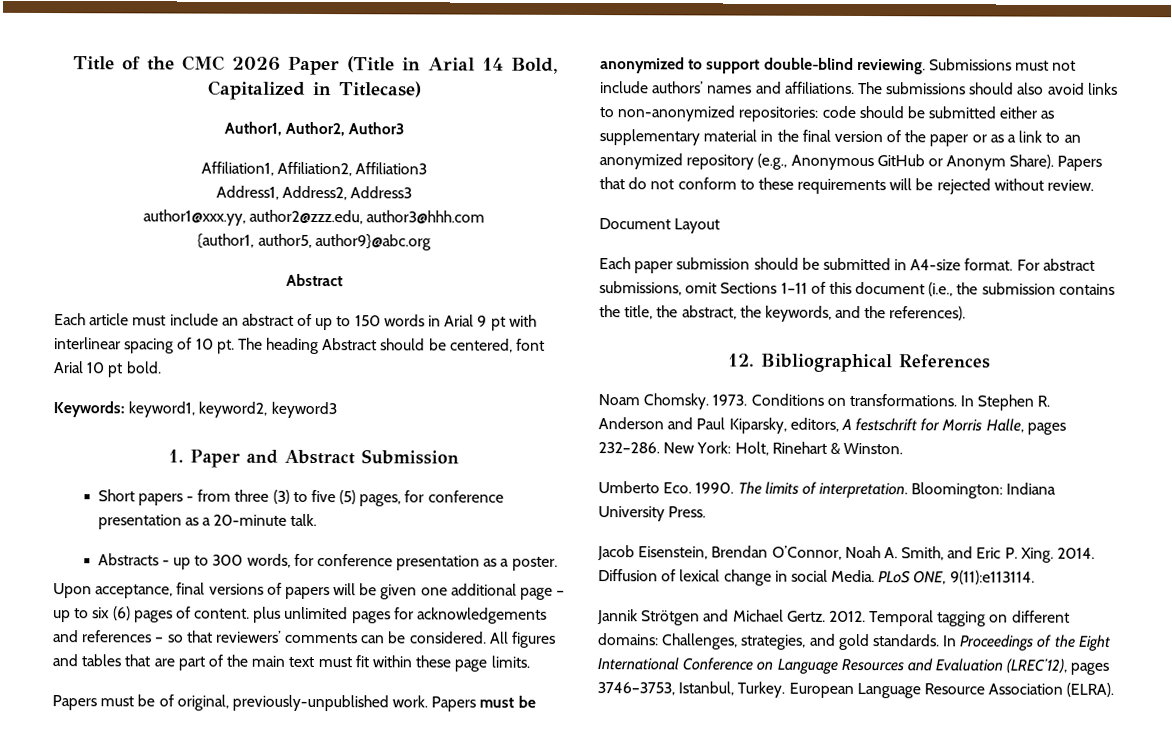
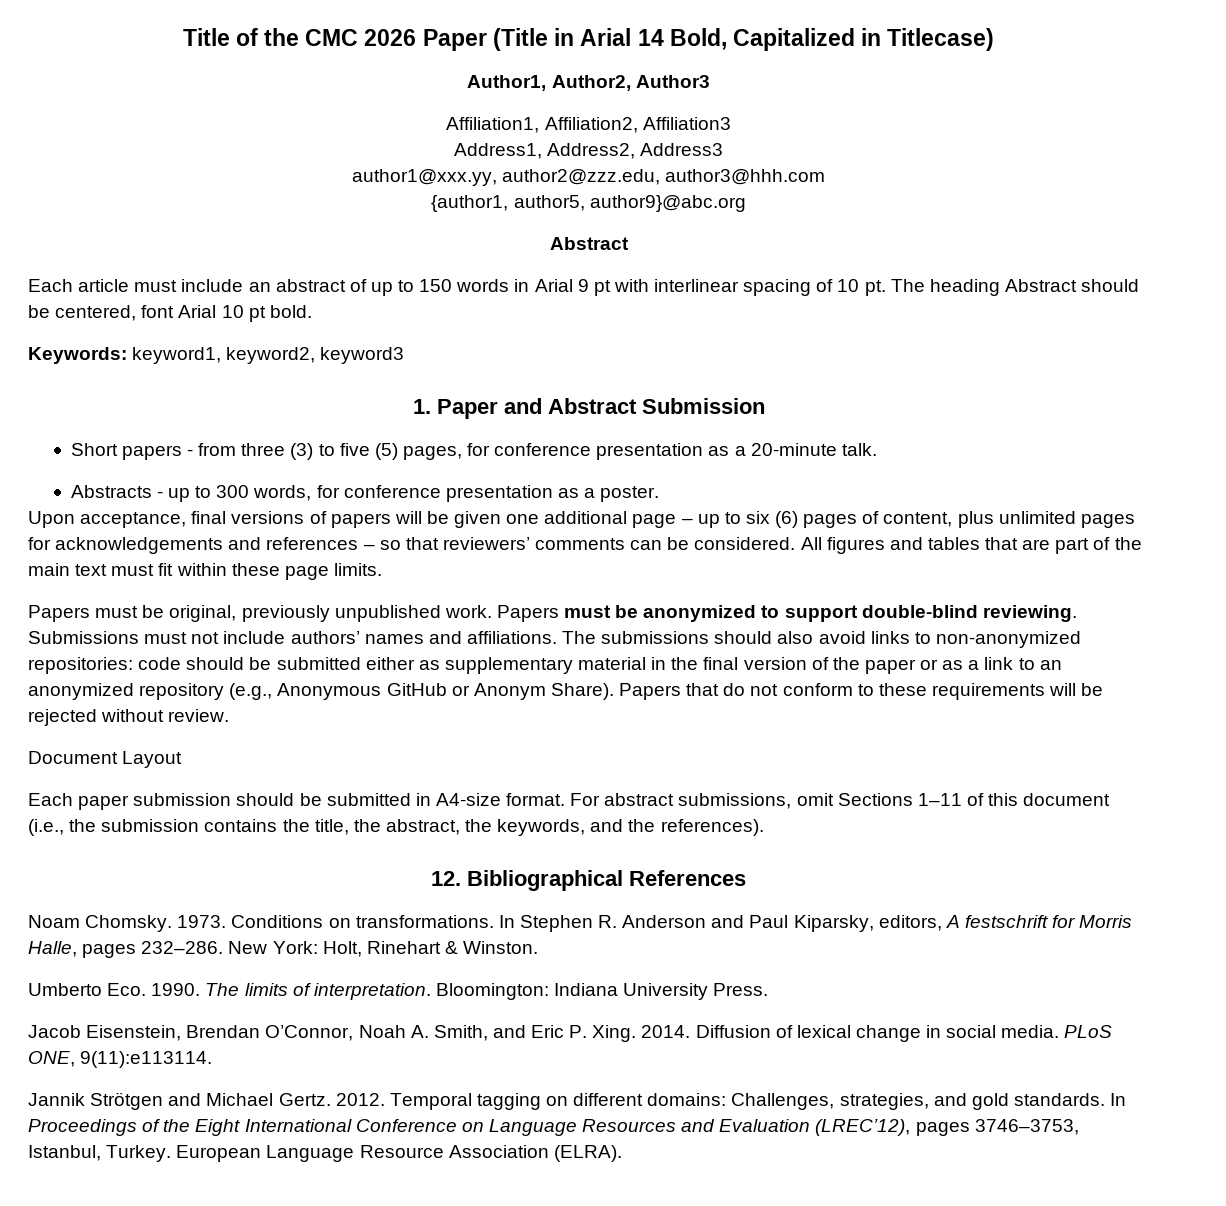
[194,608,251,619] content. -> [883,512,953,527] content,
[158,694,389,712] of original, previously-unpublished -> [169,605,441,622] original, previously unpublished
[831,569,876,583] Media. -> [1001,1025,1060,1038] media.

